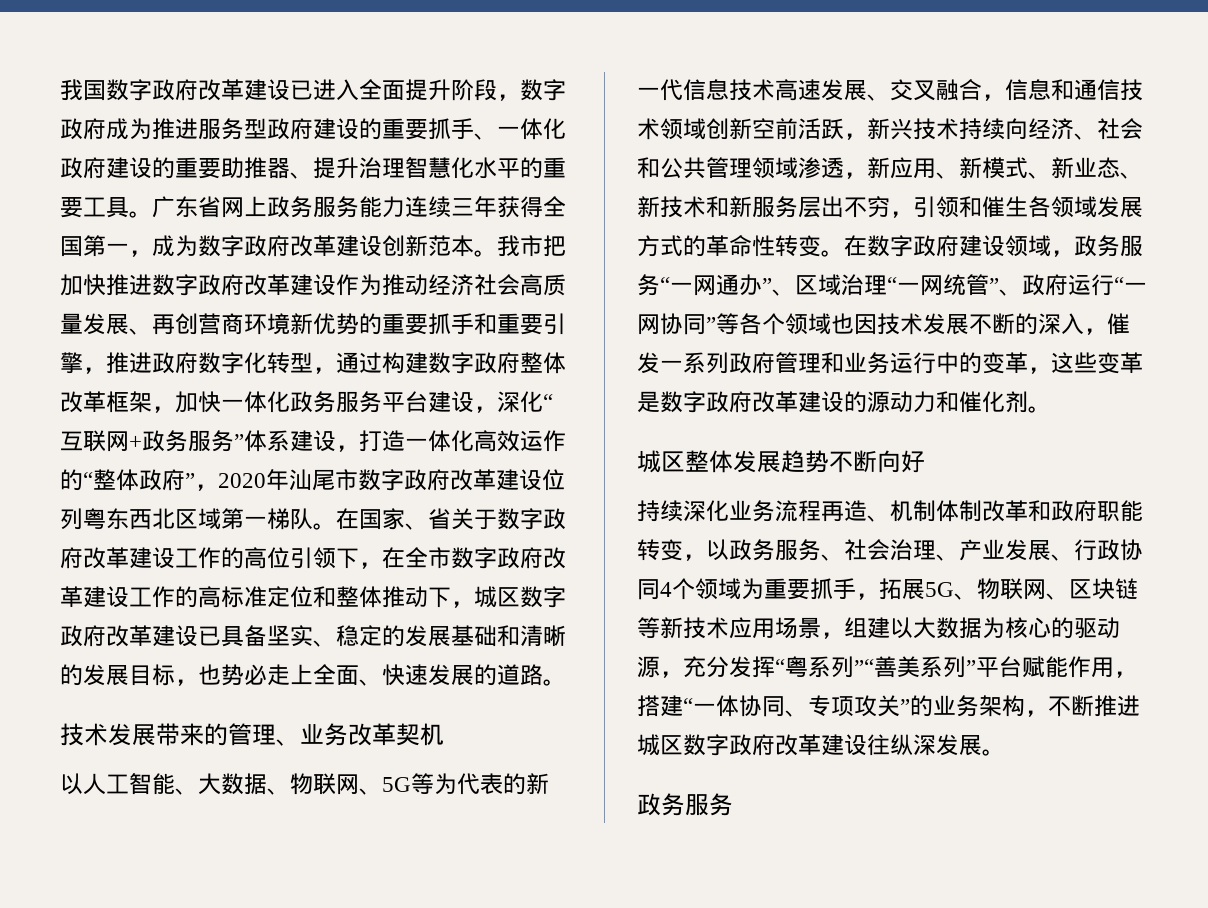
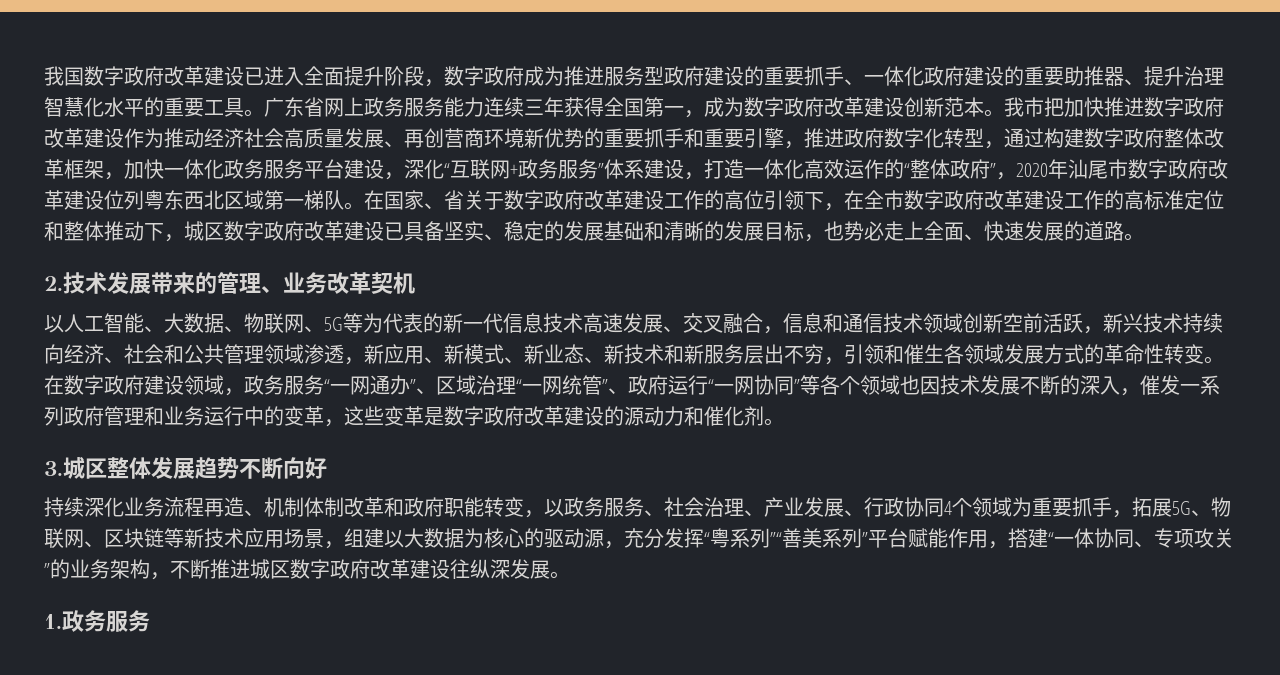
(566, 682) none -> [44,276,63,291] 2.
(1051, 409) none -> [44,461,63,476] 3.
(1005, 752) none -> [44,614,62,629] 1.

